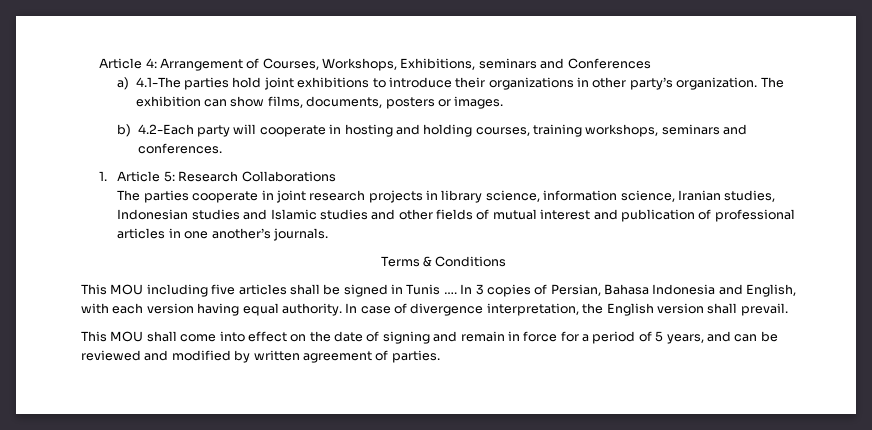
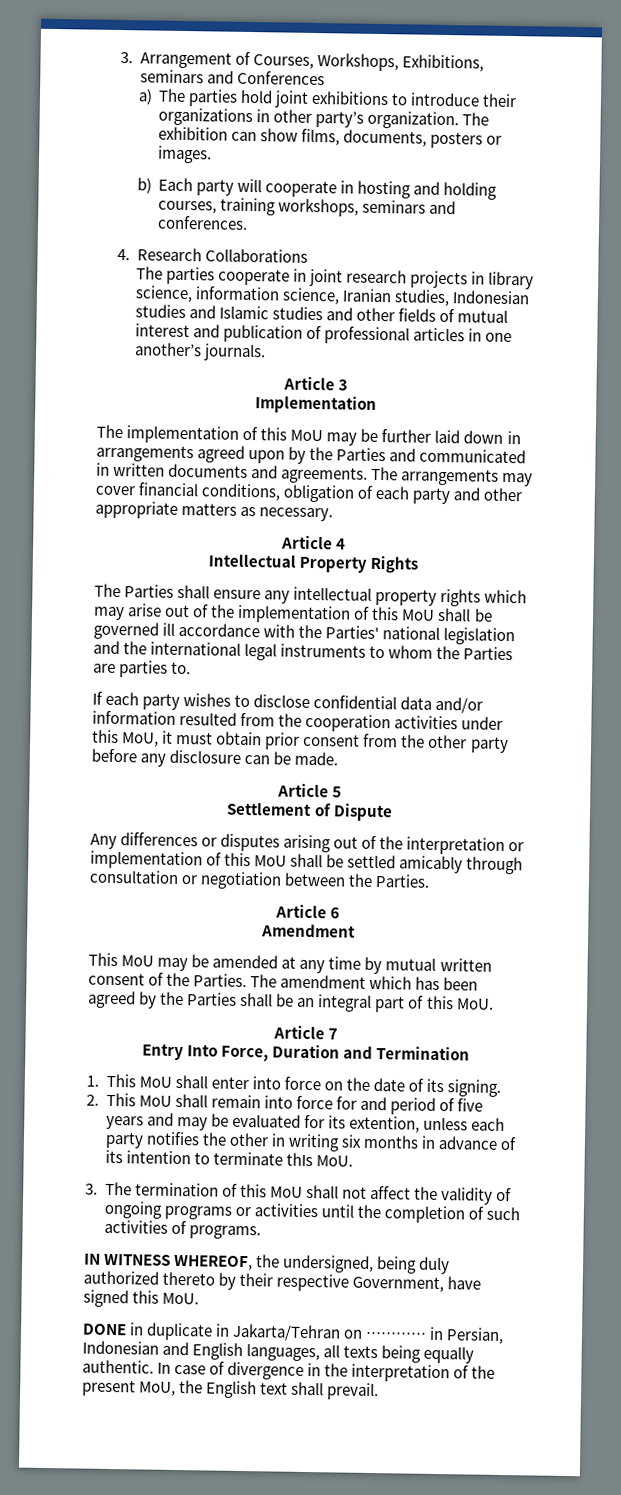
[99,58,157,69] Article 4: -> [120,52,134,64] 3.
[135,77,181,88] 4.1-The -> [158,88,187,103] The
[137,124,194,135] 4.2-Each -> [158,177,194,192] Each
[99,171,175,182] 1. Article 5: -> [117,248,131,261] 4.
[380,256,507,267] [81,284,797,297] [81,303,579,316] Terms & Conditions // This MOU including five articles shall be signed in Tunis …. In 3 copies of Persian, Bahasa Indonesia and English, with each version having equal authority. In case of divergence interpretation, -> [282,376,349,391] [255,395,377,414] [96,424,521,446] [96,444,527,464] [96,462,534,487] [95,482,524,505] [95,500,334,522] [280,535,347,550] [207,553,419,574] [94,583,528,607] [93,603,493,624] [93,621,516,646] [93,640,514,661] [93,660,192,678] [92,691,484,714] [92,710,504,733] [92,729,509,754] [91,748,339,767] [276,783,343,798] [226,801,393,822] [90,832,525,856] [90,850,524,875] [89,869,431,890] [274,904,341,919] [260,923,356,938] [88,952,492,975] [88,972,479,991] [87,990,494,1013] [272,1025,339,1040] [141,1043,471,1062] [86,1073,502,1097] [86,1092,484,1115] [105,1112,505,1133] [104,1131,518,1152] [104,1149,353,1167] [85,1181,513,1205] [103,1200,520,1224] [103,1219,261,1240] [84,1253,451,1275] [83,1270,482,1293] [83,1289,200,1308] [82,1322,505,1345] [82,1340,475,1364] [82,1359,496,1383] [82,1379,177,1397] Article 3 // Implementation // The implementation of this MoU may be further laid down in arrangements agreed upon by the Parties and communicated in written documents and agreements. The arrangements may cover financial conditions, obligation of each party and other appropriate matters as necessary. // Article 4 // Intellectual Property Rights // The Parties shall ensure any intellectual property rights which may arise out of the implementation of this MoU shall be governed ill accordance with the Parties' national legislation and the international legal instruments to whom the Parties are parties to. // If each party wishes to disclose confidential data and/or information resulted from the cooperation activities under this MoU, it must obtain prior consent from the other party before any disclosure can be made. // Article 5 // Settlement of Dispute // Any differences or disputes arising out of the interpretation or implementation of this MoU shall be settled amicably through consultation or negotiation between the Parties. // Article 6 // Amendment // This MoU may be amended at any time by mutual written consent of the Parties. The amendment which has been agreed by the Parties shall be an integral part of this MoU. // Article 7 // Entry Into Force, Duration and Termination // 1. This MoU shall enter into force on the date of its signing. // 2. This MoU shall remain into force for and period of five years and may be evaluated for its extention, unless each party notifies the other in writing six months in advance of its intention to terminate thIs MoU. // 3. The termination of this MoU shall not affect the validity of ongoing programs or activities until the completion of such activities of programs. // IN WITNESS WHEREOF, the undersigned, being duly authorized thereto by their respective Government, have signed this MoU. // DONE in duplicate in Jakarta/Tehran on ………… in Persian, Indonesian and English languages, all texts being equally authentic. In case of divergence in the interpretation of the present MoU,
[656,303,704,314] version -> [260,1382,289,1395] text
[81,331,778,344] [81,350,440,363] // This MOU shall come into effect on the date of signing and remain in force for a period of 5 years, and can be reviewed and modified by written agreement of parties. -> (380, 1391) none

